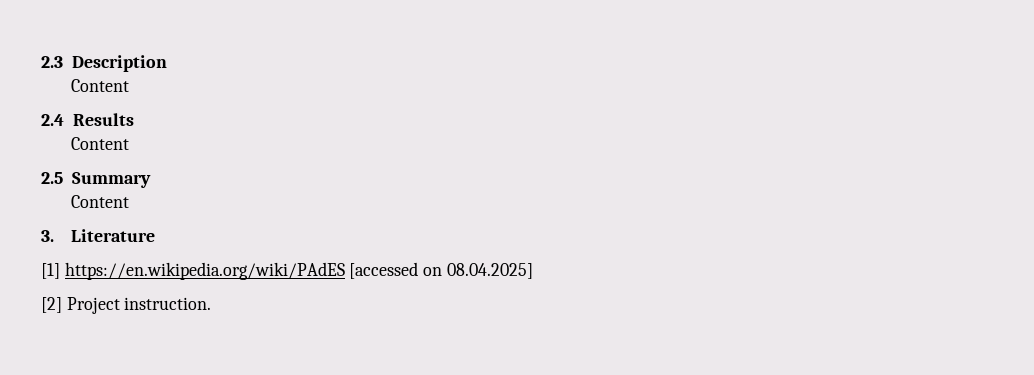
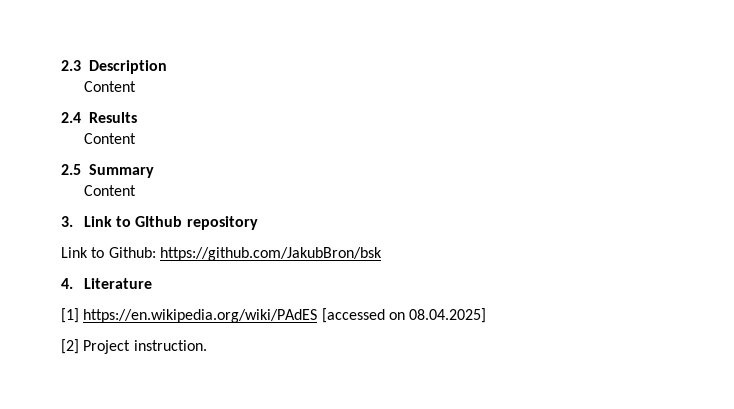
(54, 236) none -> [83,216,258,230] [61,247,382,261] [61,278,73,289] Link to GIthub repository // Link to Github: https://github.com/JakubBron/bsk // 4.

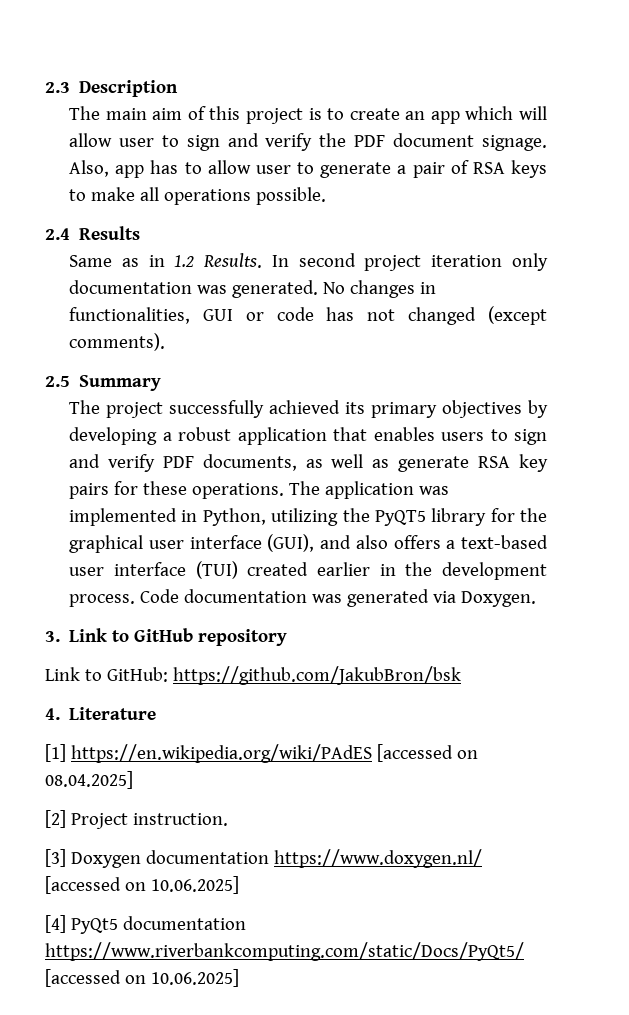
[83,81,136,92] [61,112,137,123] [83,133,136,144] [61,164,154,178] [83,185,136,196] Content // 2.4 Results // Content // 2.5 Summary // Content -> [69,106,548,124] [69,133,547,151] [69,160,547,178] [69,187,327,205] [45,226,141,240] [69,253,548,271] [69,280,437,298] [69,306,547,325] [69,333,166,351] [45,375,162,391] [69,400,548,418] [69,427,548,445] [69,454,548,472] [69,481,450,499] [69,508,547,526] [69,534,549,553] [69,561,547,580] [69,589,537,607] The main aim of this project is to create an app which will allow user to sign and verify the PDF document signage. Also, app has to allow user to generate a pair of RSA keys to make all operations possible. // 2.4 Results // Same as in 1.2 Results. In second project iteration only documentation was generated. No changes in functionalities, GUI or code has not changed (except comments). // 2.5 Summary // The project successfully achieved its primary objectives by developing a robust application that enables users to sign and verify PDF documents, as well as generate RSA key pairs for these operations. The application was implemented in Python, utilizing the PyQT5 library for the graphical user interface (GUI), and also offers a text-based user interface (TUI) created earlier in the development process. Code documentation was generated via Doxygen.
[135,216,183,227] GIthub -> [134,628,194,642] GitHub
[108,247,156,258] Github: -> [106,667,168,682] GitHub:
(207, 345) none -> [45,849,482,868] [45,876,239,894] [45,915,246,934] [45,942,524,961] [45,969,239,987] // [3] Doxygen documentation https://www.doxygen.nl/ [accessed on 10.06.2025] // [4] PyQt5 documentation https://www.riverbankcomputing.com/static/Docs/PyQt5/ [accessed on 10.06.2025]

